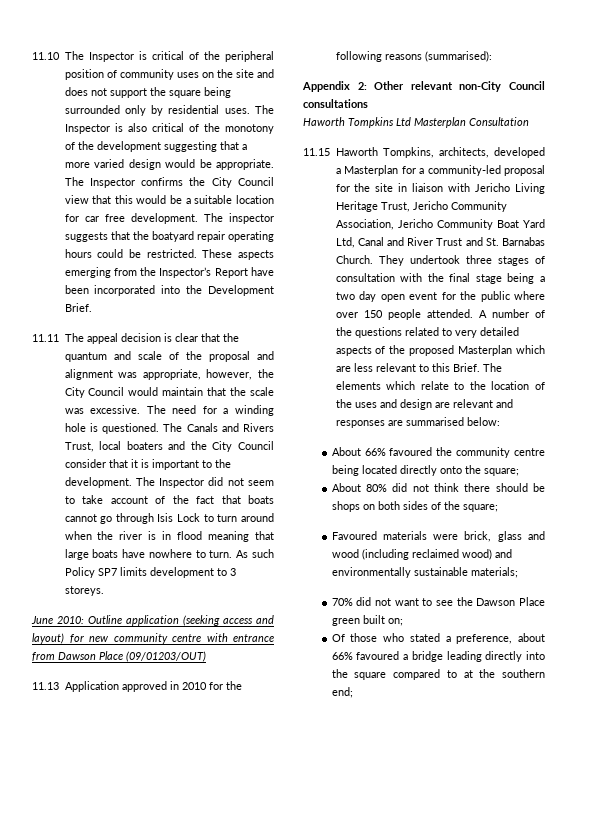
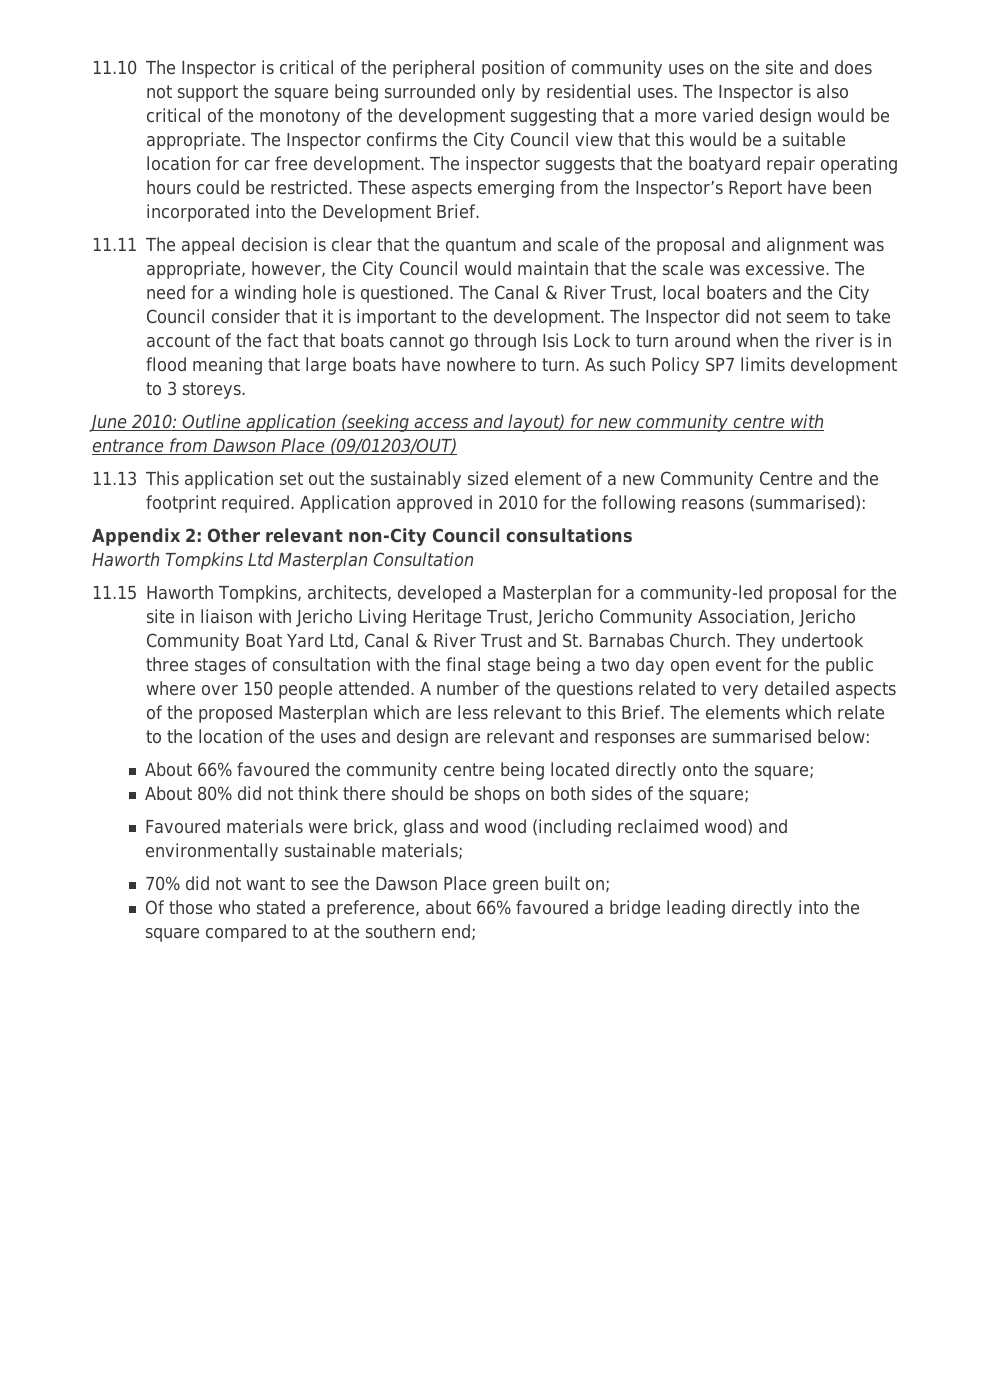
[186,423,274,432] Canals and Rivers -> [494,285,606,300] Canal & River
(59, 686) none -> [145,471,879,489] [146,495,295,513] This application set out the sustainably sized element of a new Community Centre and the footprint required.
[386,237,404,246] and -> [414,633,428,648] &

